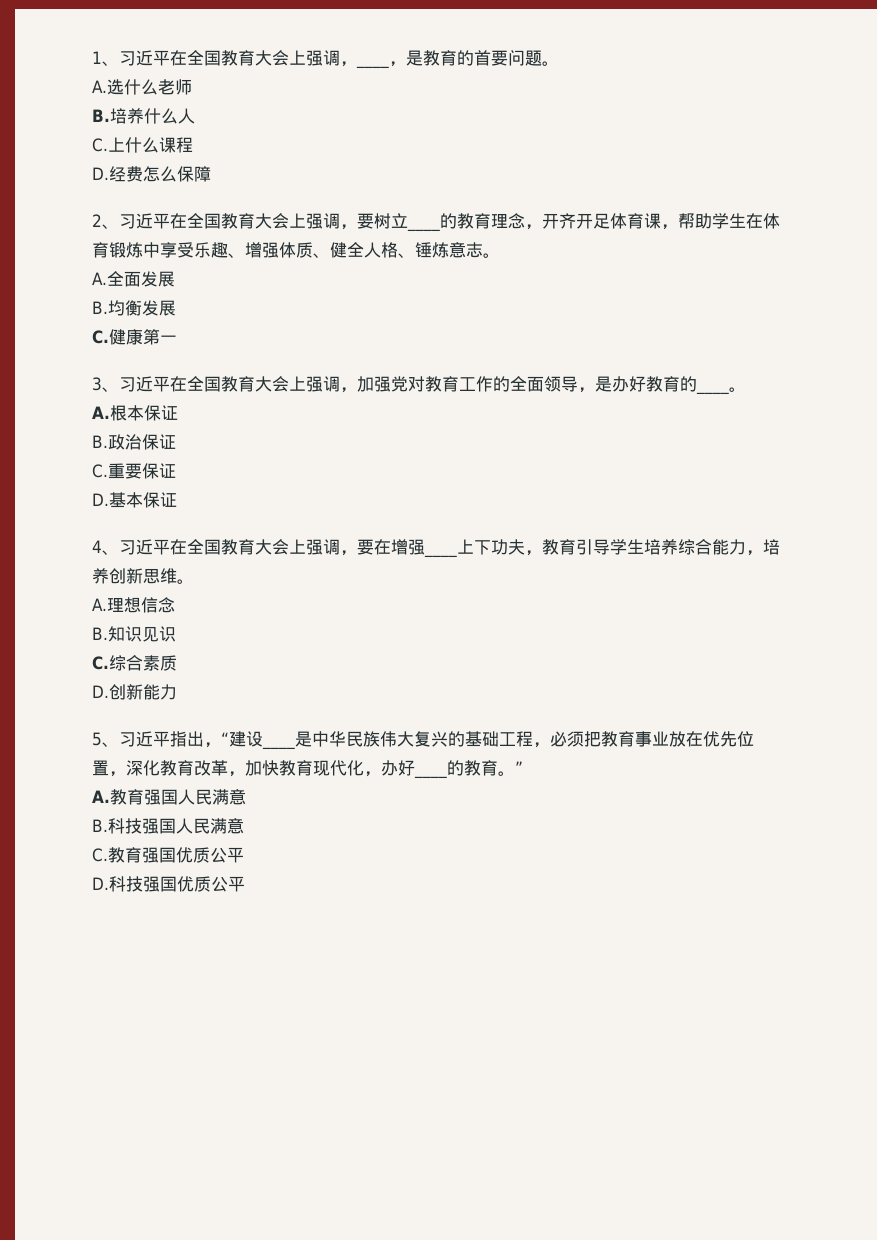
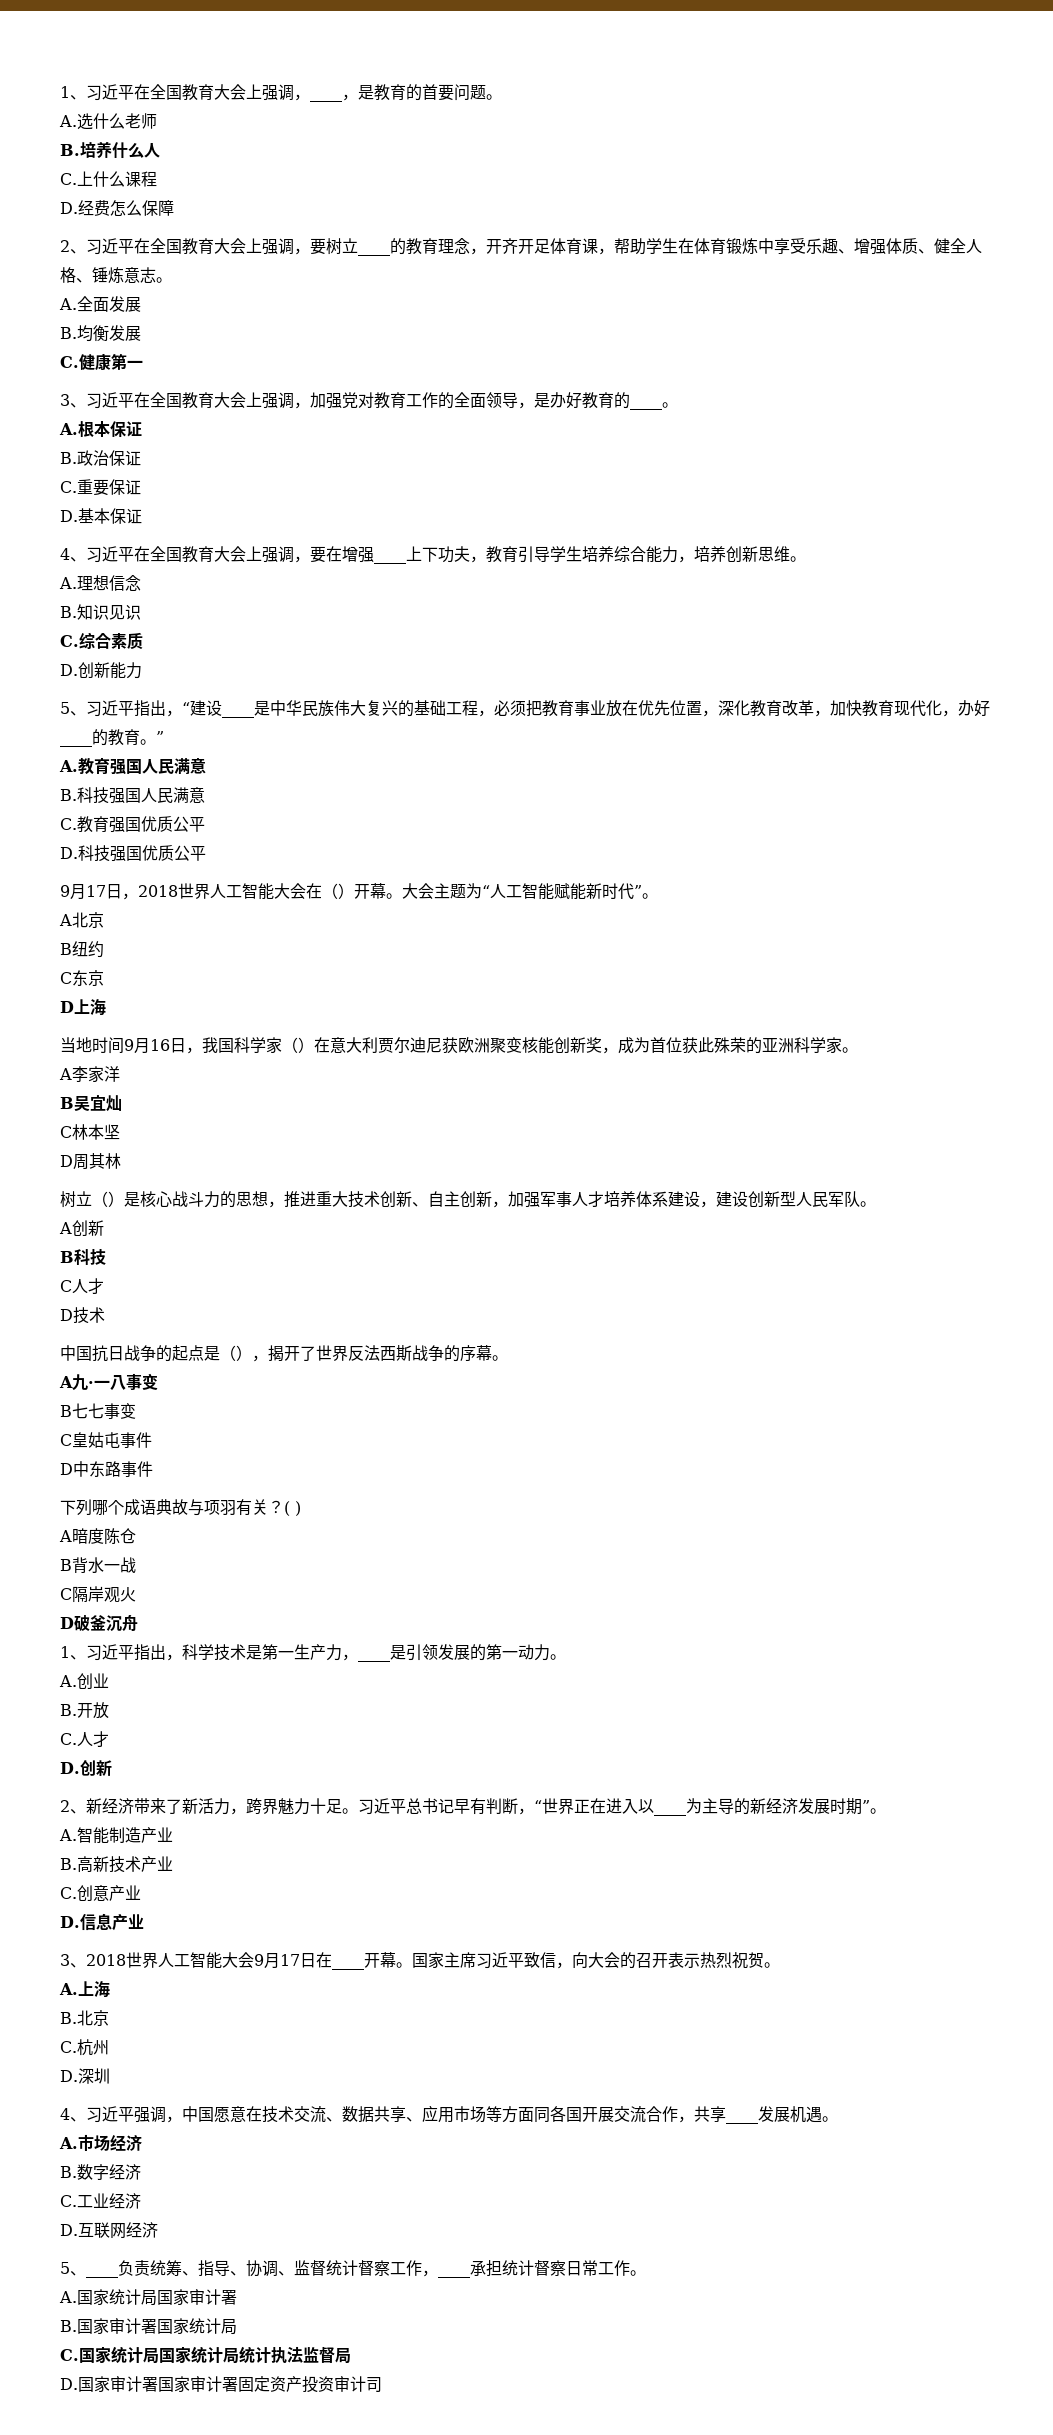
(245, 884) none -> [60,883,658,900] [59,912,104,928] [60,941,104,958] [60,970,104,986] [60,999,106,1016] [60,1037,858,1054] [59,1066,120,1083] [60,1095,122,1112] [60,1124,120,1140] [60,1153,121,1170] [60,1191,876,1208] [59,1220,104,1237] [60,1248,106,1265] [60,1278,104,1294] [60,1307,105,1324] [60,1345,508,1362] [59,1373,158,1391] [60,1403,136,1419] [60,1432,152,1448] [60,1461,153,1477] [60,1499,301,1516] [59,1528,136,1545] [60,1557,136,1574] [60,1586,136,1603] [60,1614,138,1632] [60,1644,566,1662] [59,1673,109,1690] [60,1702,109,1719] [60,1731,109,1747] [60,1760,112,1777] [60,1798,886,1816] [59,1827,173,1844] [60,1856,173,1873] [60,1885,141,1902] [60,1913,144,1931] [60,1952,780,1970] [59,1981,110,1998] [60,2010,109,2026] [60,2039,109,2056] [60,2068,110,2084] [60,2105,838,2124] [59,2134,142,2151] [60,2164,141,2180] [60,2193,141,2209] [60,2222,158,2239] [60,2260,646,2278] [59,2289,237,2306] [60,2318,237,2335] [60,2346,351,2364] [60,2376,382,2393] // 9月17日，2018世界人工智能大会在（）开幕。大会主题为“人工智能赋能新时代”。 // A北京 // B纽约 // C东京 // D上海 // 当地时间9月16日，我国科学家（）在意大利贾尔迪尼获欧洲聚变核能创新奖，成为首位获此殊荣的亚洲科学家。 // A李家洋 // B吴宜灿 // C林本坚 // D周其林 // 树立（）是核心战斗力的思想，推进重大技术创新、自主创新，加强军事人才培养体系建设，建设创新型人民军队。 // A创新 // B科技 // C人才 // D技术 // 中国抗日战争的起点是（），揭开了世界反法西斯战争的序幕。 // A九·一八事变 // B七七事变 // C皇姑屯事件 // D中东路事件 // 下列哪个成语典故与项羽有关？( ) // A暗度陈仓 // B背水一战 // C隔岸观火 // D破釜沉舟 // 1、习近平指出，科学技术是第一生产力，____是引领发展的第一动力。 // A.创业 // B.开放 // C.人才 // D.创新 // 2、新经济带来了新活力，跨界魅力十足。习近平总书记早有判断，“世界正在进入以____为主导的新经济发展时期”。 // A.智能制造产业 // B.高新技术产业 // C.创意产业 // D.信息产业 // 3、2018世界人工智能大会9月17日在____开幕。国家主席习近平致信，向大会的召开表示热烈祝贺。 // A.上海 // B.北京 // C.杭州 // D.深圳 // 4、习近平强调，中国愿意在技术交流、数据共享、应用市场等方面同各国开展交流合作，共享____发展机遇。 // A.市场经济 // B.数字经济 // C.工业经济 // D.互联网经济 // 5、____负责统筹、指导、协调、监督统计督察工作，____承担统计督察日常工作。 // A.国家统计局国家审计署 // B.国家审计署国家统计局 // C.国家统计局国家统计局统计执法监督局 // D.国家审计署国家审计署固定资产投资审计司

